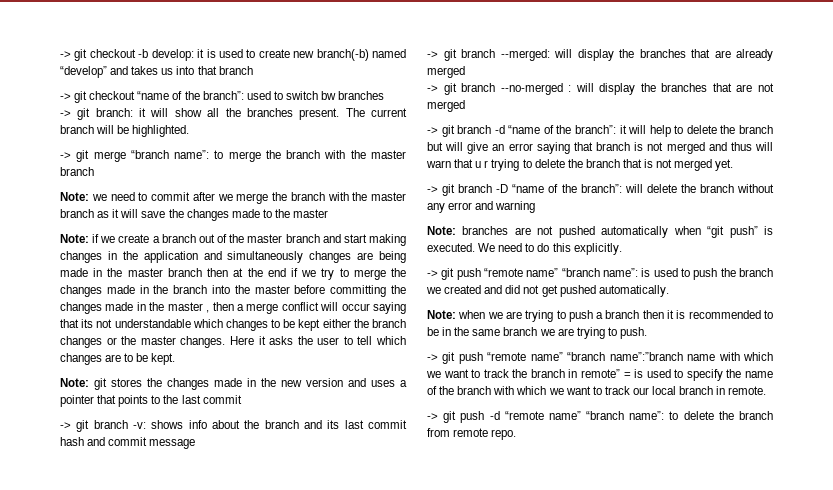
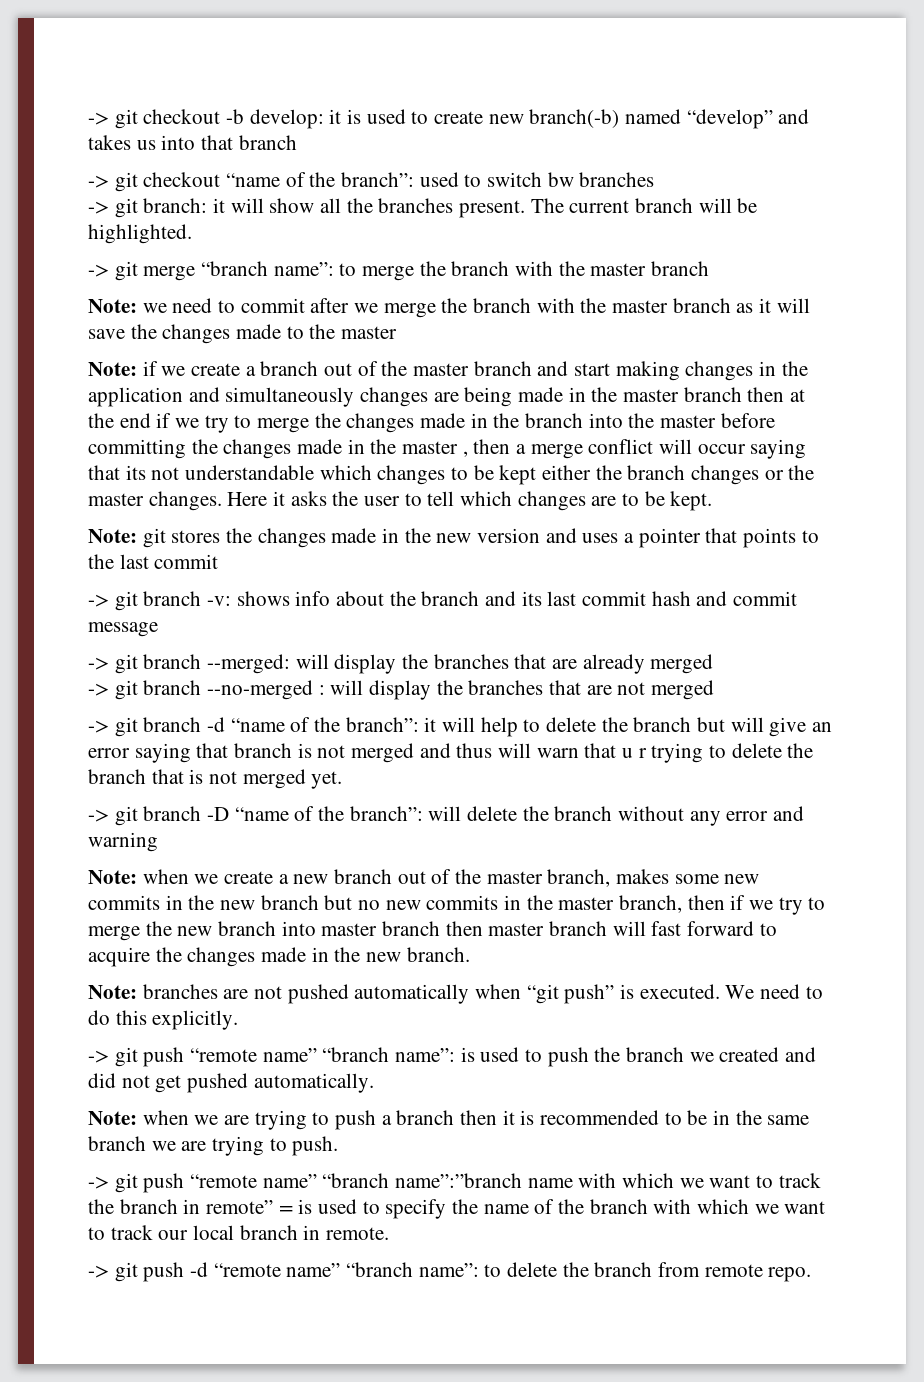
(536, 207) none -> [88,869,760,887] [88,895,826,915] [88,921,777,941] [88,947,470,967] // Note: when we create a new branch out of the master branch, makes some new commits in the new branch but no new commits in the master branch, then if we try to merge the new branch into master branch then master branch will fast forward to acquire the changes made in the new branch.

